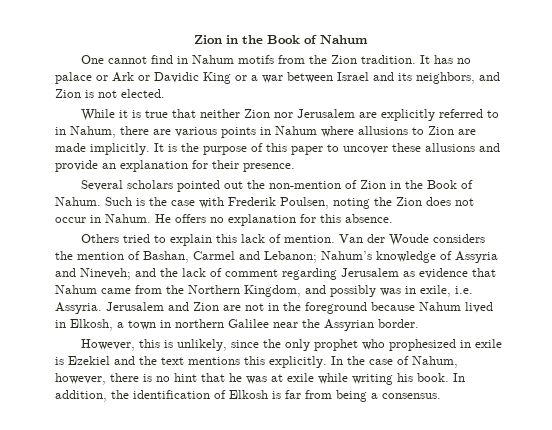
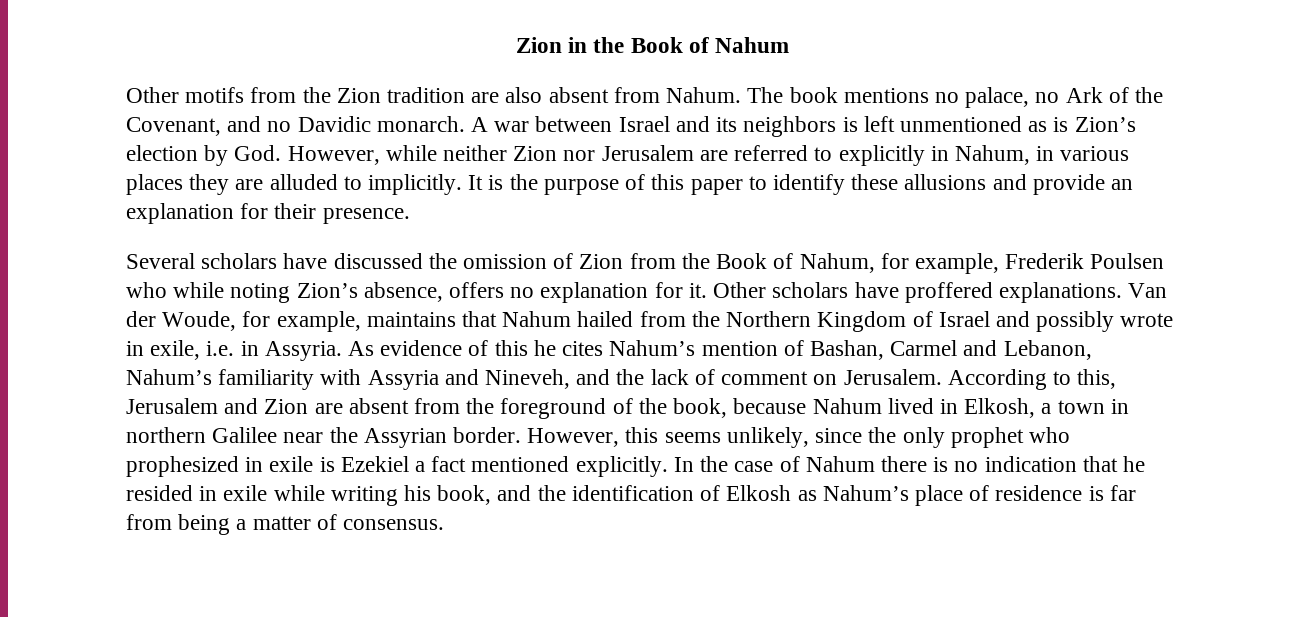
[80,55,471,64] [55,72,258,84] One cannot find in Nahum motifs from the Zion tradition. It has no palace or Ark or Davidic King or a -> [126,87,1163,108] [126,116,489,136] Other motifs from the Zion tradition are also absent from Nahum. The book mentions no palace, no Ark of the Covenant, and no Davidic monarch. A
[416,72,500,84] [55,89,165,98] [80,109,196,121] neighbors, and Zion is not elected. // While it is true that -> [743,116,1136,137] [126,145,437,166] neighbors is left unmentioned as is Zion’s election by God. However, while
[380,109,435,121] explicitly -> (728, 155) none
(499, 114) none -> [838,145,925,166] explicitly
[120,126,476,138] [55,143,86,152] there are various points in Nahum where allusions to Zion are made -> [1036,146,1130,161] [126,174,362,195] in various places they are alluded to
[343,146,388,154] uncover -> [772,174,845,195] identify
[176,180,341,192] pointed out the non-mention -> [283,253,548,269] have discussed the omission
[389,180,473,189] [55,197,474,209] [55,214,393,226] [80,234,485,246] [55,251,73,260] in the Book of Nahum. Such is the case with Frederik Poulsen, noting the Zion does not occur in Nahum. He offers no explanation for this absence. // Others tried to explain this lack of mention. Van der Woude considers the -> [629,253,1165,274] [126,282,1168,303] [126,311,1174,332] [126,340,696,361] from the Book of Nahum, for example, Frederik Poulsen who while noting Zion’s absence, offers no explanation for it. Other scholars have proffered explanations. Van der Woude, for example, maintains that Nahum hailed from the Northern Kingdom of Israel and possibly wrote in exile, i.e. in Assyria. As evidence of this he cites Nahum’s
[264,251,452,263] Lebanon; Nahum’s knowledge of -> [1003,340,1092,360] [126,369,362,390] Lebanon, Nahum’s familiarity with
[80,268,131,280] Nineveh; -> [485,369,571,389] Nineveh,
[282,268,496,280] [55,285,473,297] [55,302,367,314] regarding Jerusalem as evidence that Nahum came from the Northern Kingdom, and possibly was in exile, i.e. Assyria. Jerusalem and Zion are not in the foreground -> [813,369,1117,390] [126,398,728,419] on Jerusalem. According to this, Jerusalem and Zion are absent from the foreground of the book,
(419, 323) // -> (522, 435) none
[163,340,173,348] is -> [664,432,721,443] seems
[114,356,265,365] and the text mentions this -> [415,456,570,472] a fact mentioned
[412,356,458,368] [55,373,106,385] Nahum, however, -> [805,456,875,472] Nahum
[174,373,197,382] hint -> [984,456,1077,472] indication
[246,374,283,384] was at -> [126,485,218,501] resided in
[417,373,465,382] [55,390,107,402] book. In addition, -> [437,485,532,505] book, and
(268, 394) none -> [797,485,1083,506] as Nahum’s place of residence
(378, 396) none -> [252,514,337,530] matter of

